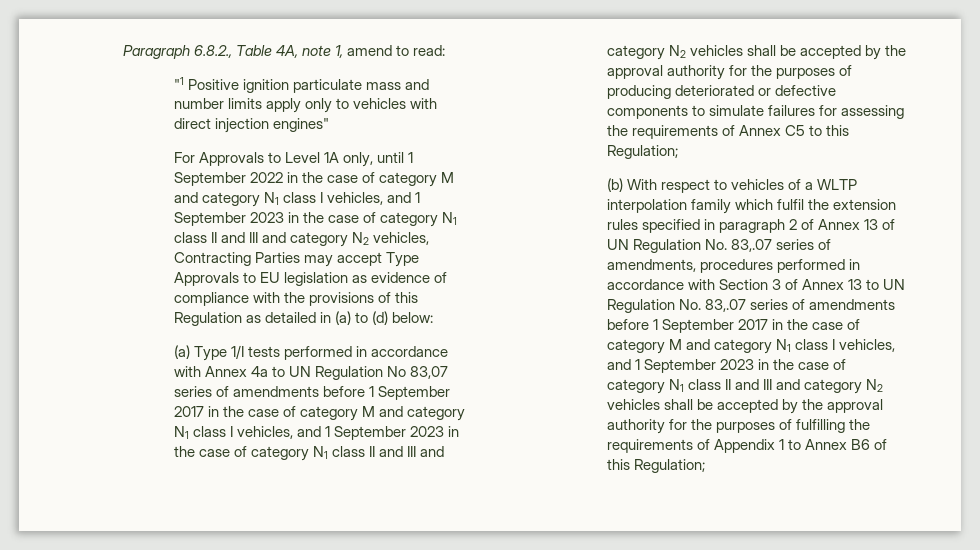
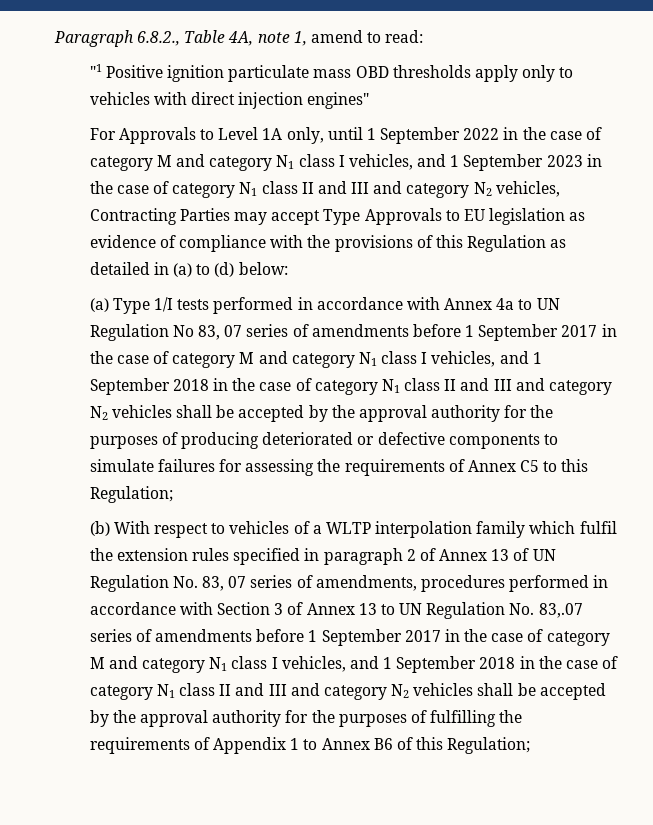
[405,79,430,90] [173,98,262,109] and number limits -> [355,65,471,78] OBD thresholds
[410,366,449,379] 83,07 -> [197,325,243,340] 83, 07
[410,426,445,437] 2023 -> [172,379,209,391] 2018
[731,239,773,252] 83,.07 -> [201,576,247,591] 83, 07
[720,359,755,370] 2023 -> [479,657,516,669] 2018

